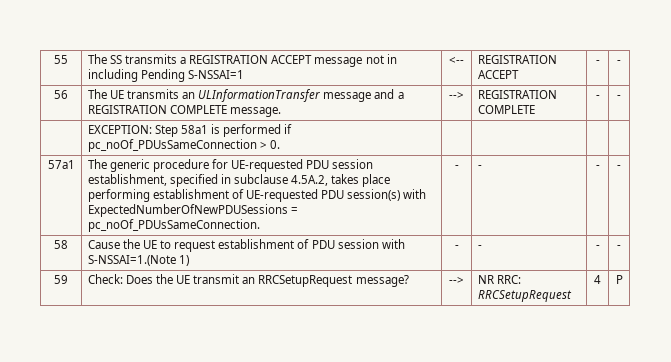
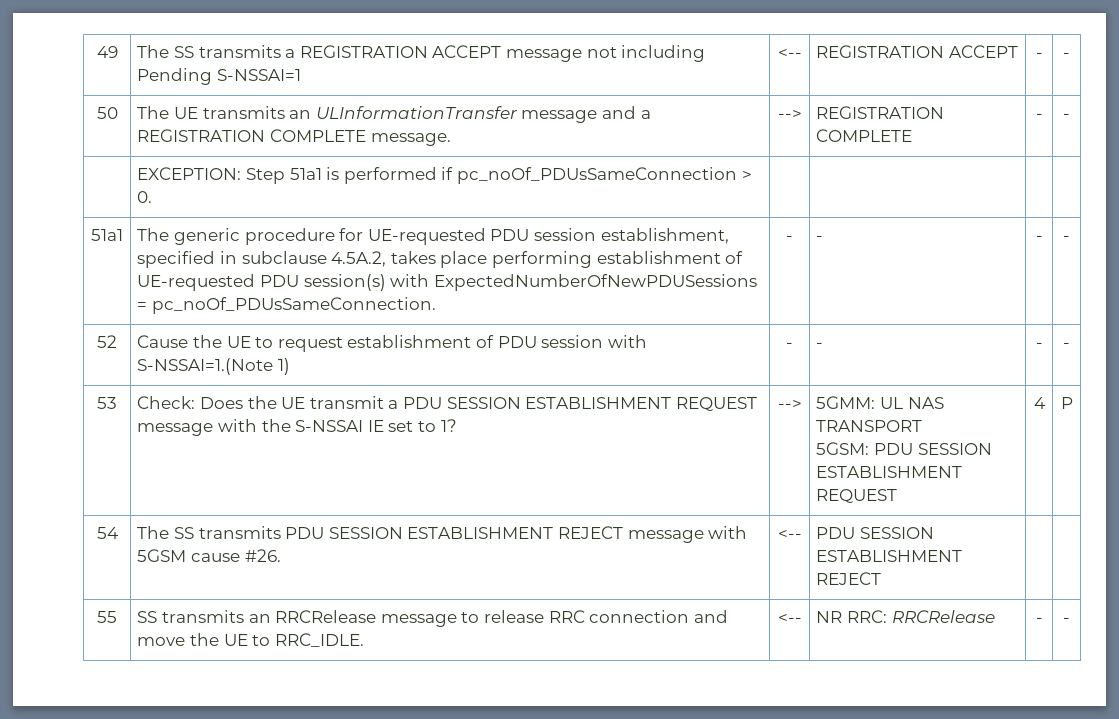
[54,55,68,64] 55 -> [96,46,118,58] 49
[386,54,397,64] in -> (617, 52) none
[54,90,68,99] 56 -> [96,107,118,119] 50
[181,125,209,134] 58a1 -> [289,168,322,180] 51a1
[47,160,75,169] 57a1 -> [91,229,123,241] 51a1
[54,240,68,249] 58 -> [97,335,117,348] 52
[54,275,68,284] 59 -> [97,397,117,409] 53
[242,275,409,287] [449,277,464,284] [477,275,521,284] [477,290,572,302] [594,275,601,284] [615,275,623,284] an RRCSetupRequest message? | --> | NR RRC: RRCSetupRequest | 4 | P -> [388,397,757,412] [137,419,457,436] [777,399,802,409] [816,396,944,409] [816,420,923,432] [816,442,992,455] [816,466,963,478] [816,489,898,504] [1033,397,1045,409] [1060,397,1073,409] [96,527,118,539] [137,526,748,543] [137,549,281,562] [777,529,802,539] [816,527,934,539] [816,550,963,562] [816,572,882,585] [97,611,117,623] [137,610,728,627] [137,633,364,647] [777,613,802,623] [816,610,995,623] [1035,617,1043,623] [1063,617,1070,623] a PDU SESSION ESTABLISHMENT REQUEST message with the S-NSSAI IE set to 1? | --> | 5GMM: UL NAS TRANSPORT // 5GSM: PDU SESSION ESTABLISHMENT REQUEST | 4 | P // 54 | The SS transmits PDU SESSION ESTABLISHMENT REJECT message with 5GSM cause #26. | <-- | PDU SESSION ESTABLISHMENT REJECT | | // 55 | SS transmits an RRCRelease message to release RRC connection and move the UE to RRC_IDLE. | <-- | NR RRC: RRCRelease | - | -

